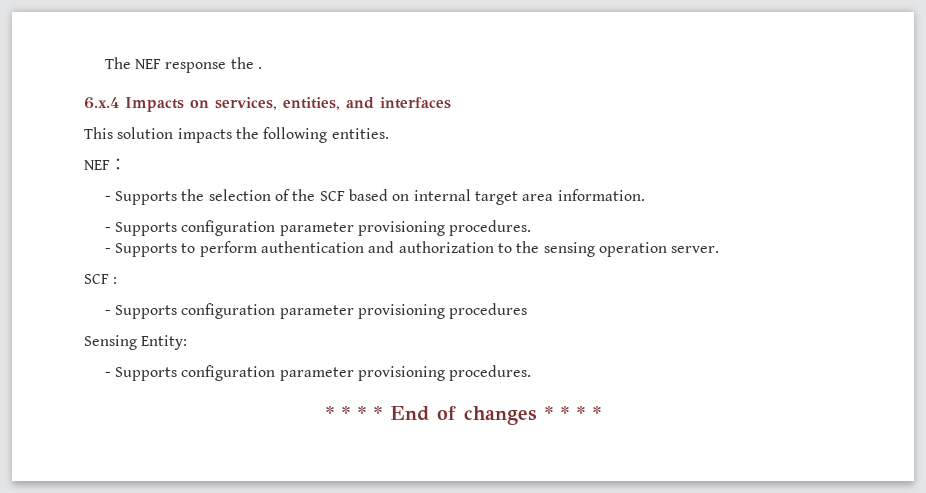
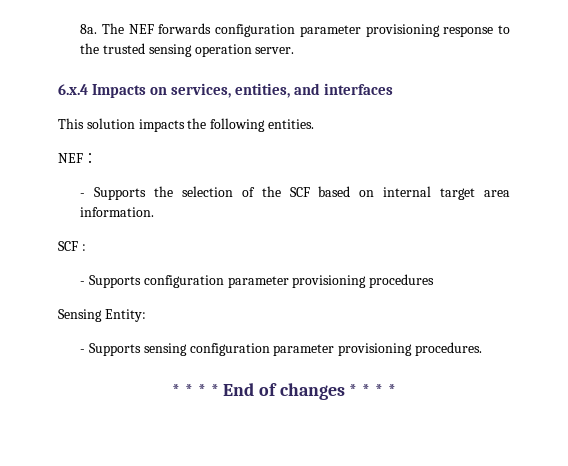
(104, 63) none -> [80,24,98,34] 8a.
[165,57,263,73] response the . -> [158,23,510,37] [80,43,295,57] forwards configuration parameter provisioning response to the trusted sensing operation server.
[104,220,532,236] [104,241,720,257] // - Supports configuration parameter provisioning procedures. // - Supports to perform authentication and authorization to the sensing operation server. -> (155, 212) none
(178, 374) none -> [143,343,187,356] sensing

